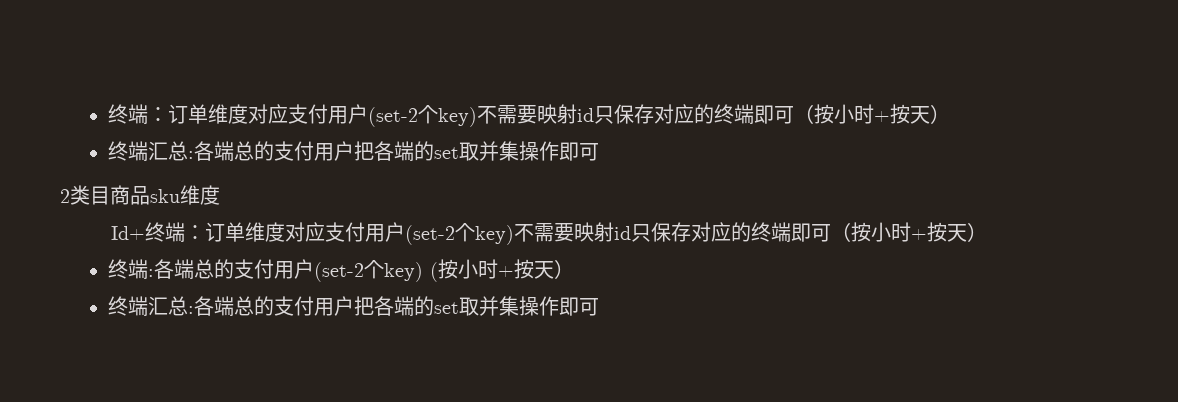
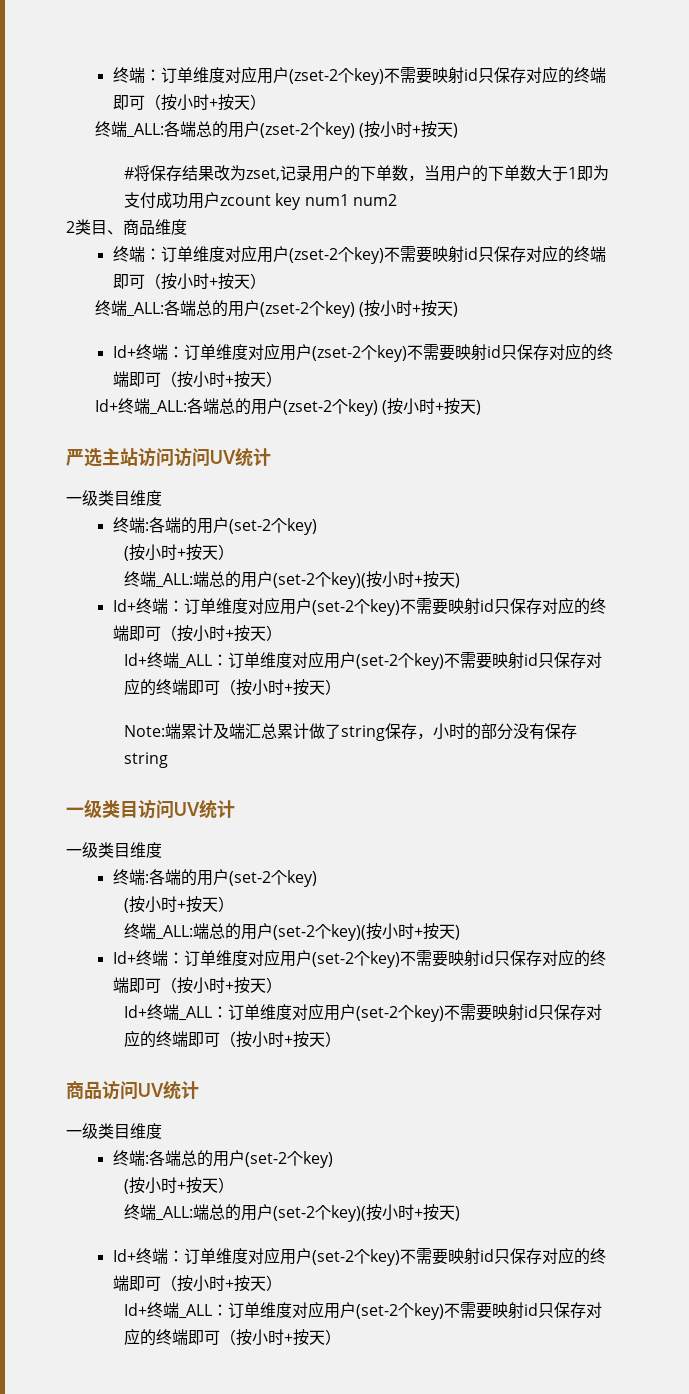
[107,104,328,124] 终端：订单维度对应支付 -> [112,66,606,85] [112,94,266,111] [94,121,459,139] [123,165,609,182] [123,192,397,210] [66,219,187,235] [112,245,606,264] [112,273,266,290] [94,300,459,318] [112,343,613,362] [112,371,282,388] [94,398,482,416] [66,447,271,467] [66,490,162,506] [112,517,317,535] [123,544,234,561] [123,571,460,589] [112,597,280,614] 终端：订单维度对应用户(zset-2个key)不需要映射id只保存对应的终端即可（按小时+按天） // 终端_ALL:各端总的用户(zset-2个key) (按小时+按天) // #将保存结果改为zset,记录用户的下单数，当用户的下单数大于1即为支付成功用户zcount key num1 num2 // 2类目、商品维度 // 终端：订单维度对应用户(zset-2个key)不需要映射id只保存对应的终端即可（按小时+按天） // 终端_ALL:各端总的用户(zset-2个key) (按小时+按天) // Id+终端：订单维度对应用户(zset-2个key)不需要映射id只保存对应的终端即可（按小时+按天） // Id+终端_ALL:各端总的用户(zset-2个key) (按小时+按天) // 严选主站访问访问UV统计 // 一级类目维度 // 终端:各端的用户(set-2个key) // (按小时+按天） // 终端_ALL:端总的用户(set-2个key)(按小时+按天) // Id+终端：订单维度对应
[107,141,599,161] [60,185,220,205] [111,222,366,242] // 终端汇总:各端总的支付用户把各端的set取并集操作即可 // 2类目商品sku维度 // Id+终端：订单维度对应支付 -> [123,651,324,669] // Id+终端_ALL：订单维度对应
[107,259,574,282] [107,296,599,316] // 终端:各端总的支付用户(set-2个key) (按小时+按天） // 终端汇总:各端总的支付用户把各端的set取并集操作即可 -> [123,723,577,741] [123,752,168,768] [66,799,235,819] [66,842,162,858] [112,869,317,887] [123,896,234,913] [123,923,460,941] [112,949,606,968] [112,977,282,994] [123,1003,602,1022] [123,1030,341,1048] [66,1080,199,1100] [66,1123,162,1139] [112,1150,333,1168] [123,1177,234,1194] [123,1204,460,1222] [112,1247,606,1266] [112,1275,282,1292] [123,1301,602,1320] [123,1328,341,1346] // Note:端累计及端汇总累计做了string保存，小时的部分没有保存string // 一级类目访问UV统计 // 一级类目维度 // 终端:各端的用户(set-2个key) // (按小时+按天） // 终端_ALL:端总的用户(set-2个key)(按小时+按天) // Id+终端：订单维度对应用户(set-2个key)不需要映射id只保存对应的终端即可（按小时+按天） // Id+终端_ALL：订单维度对应用户(set-2个key)不需要映射id只保存对应的终端即可（按小时+按天） // 商品访问UV统计 // 一级类目维度 // 终端:各端总的用户(set-2个key) // (按小时+按天） // 终端_ALL:端总的用户(set-2个key)(按小时+按天) // Id+终端：订单维度对应用户(set-2个key)不需要映射id只保存对应的终端即可（按小时+按天） // Id+终端_ALL：订单维度对应用户(set-2个key)不需要映射id只保存对应的终端即可（按小时+按天）

